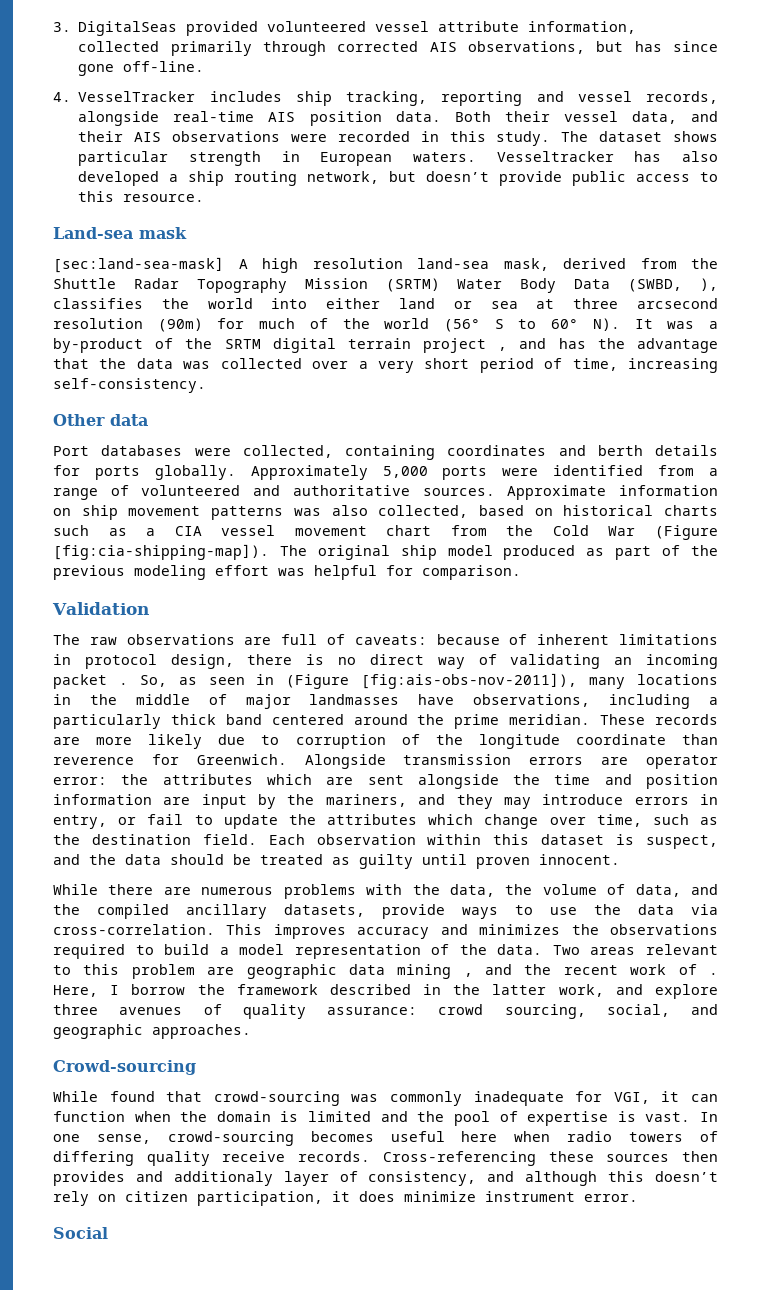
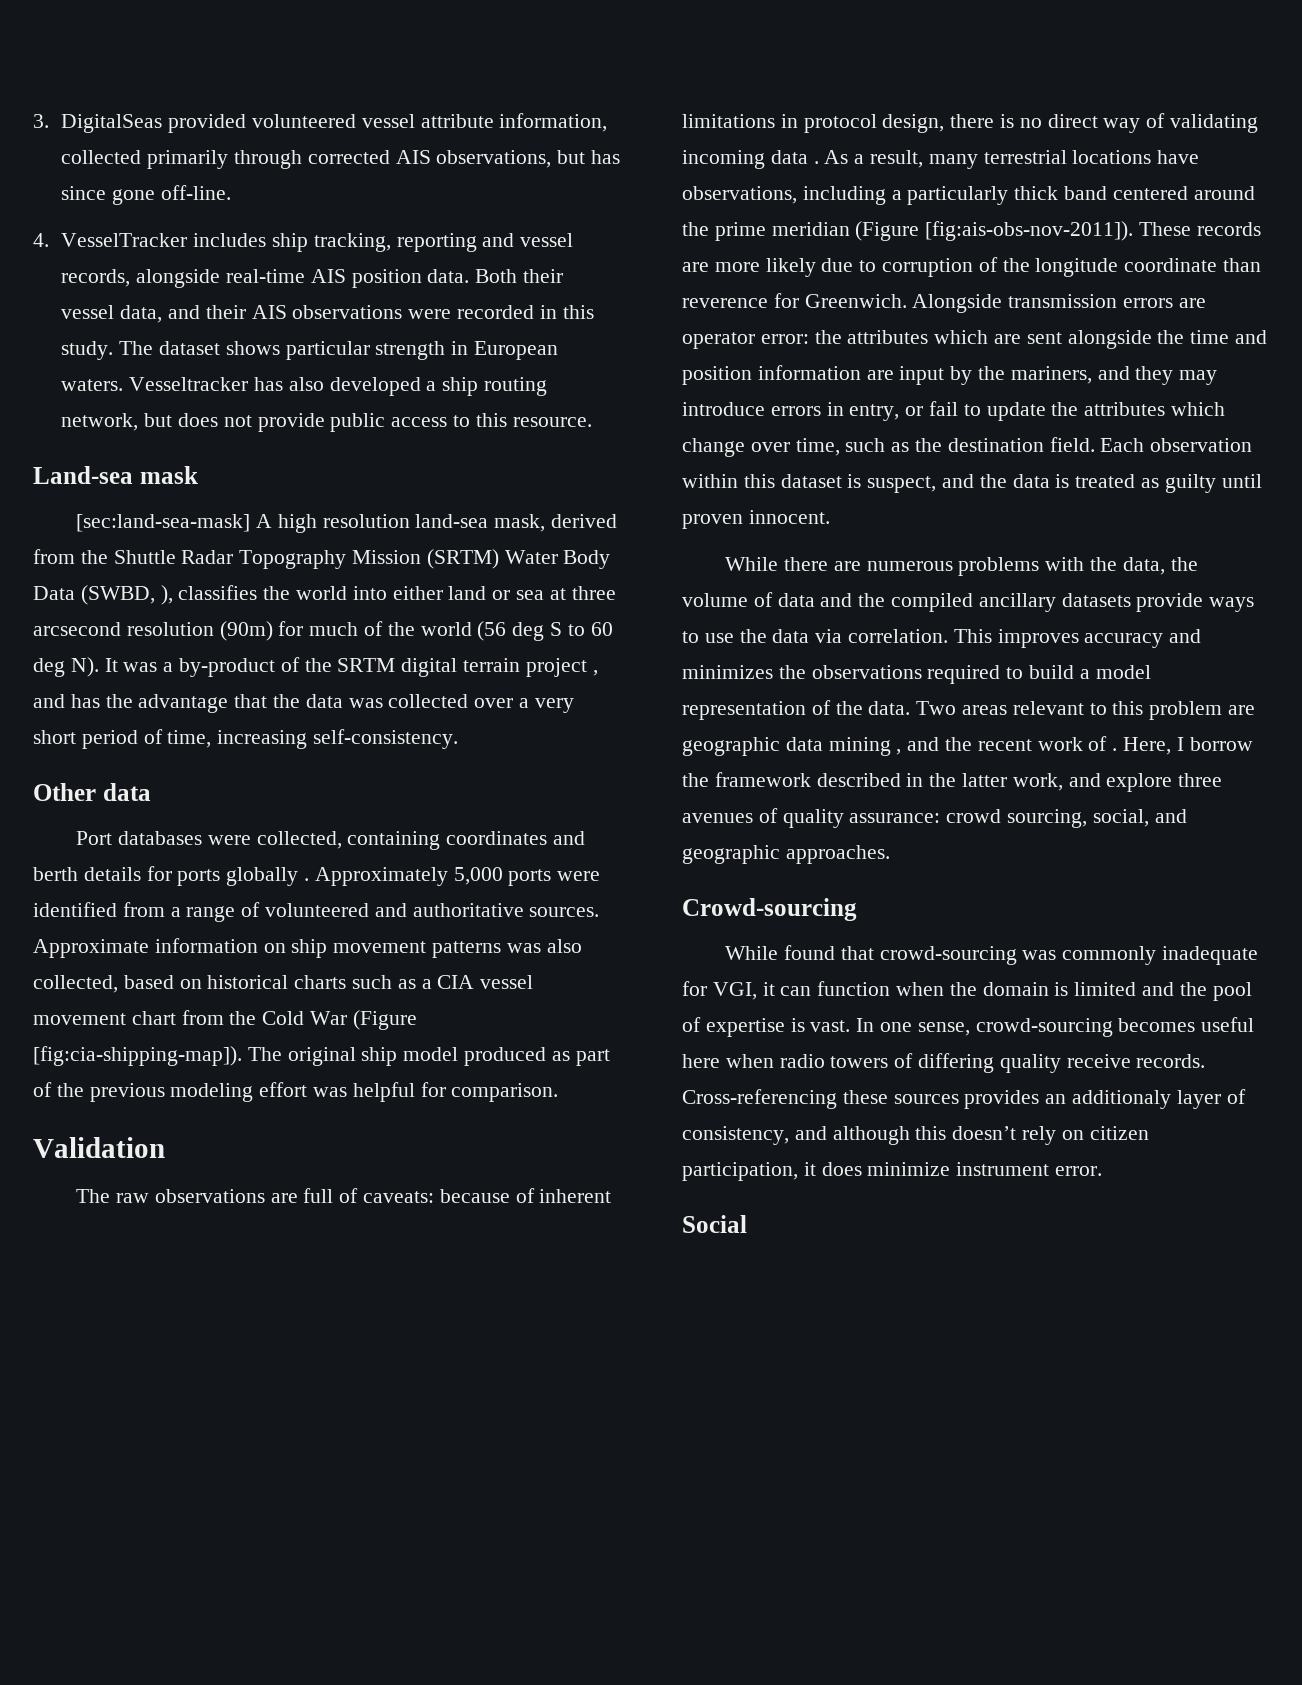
[426,171,490,182] doesn’t -> [177,413,252,427] does not
[444,319,579,332] (56° S to 60° -> [477,621,613,641] [33,658,65,677] (56 deg S to 60 deg
[154,465,236,480] globally. -> [226,867,310,886] globally .
[614,654,718,669] [53,673,718,689] [53,694,400,709] an incoming packet . So, as seen in (Figure [fig:ais-obs-nov-2011]), many locations in the middle of major landmasses -> [682,150,1152,169] incoming data . As a result, many terrestrial locations
[509,714,591,725] meridian. -> [771,221,1134,241] meridian (Figure [fig:ais-obs-nov-2011]).
[170,854,251,865] should be -> [1055,474,1070,488] is
[635,884,681,897] data, -> [777,593,815,607] data
[284,904,365,917] datasets, -> [1061,593,1131,607] datasets
[53,924,215,935] cross-correlation. -> [848,629,949,643] correlation.
[682,1151,718,1162] [53,1171,163,1186] then provides and -> [964,1090,1067,1109] provides an

